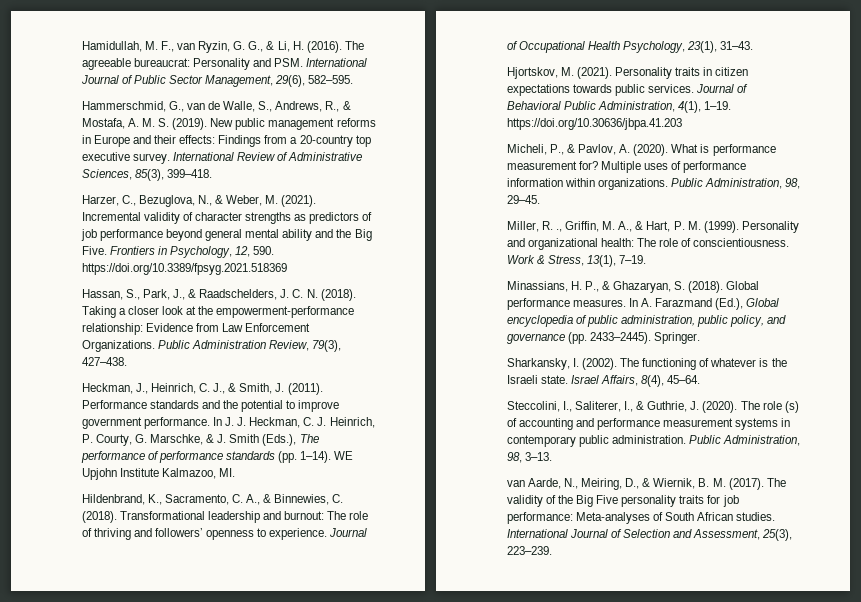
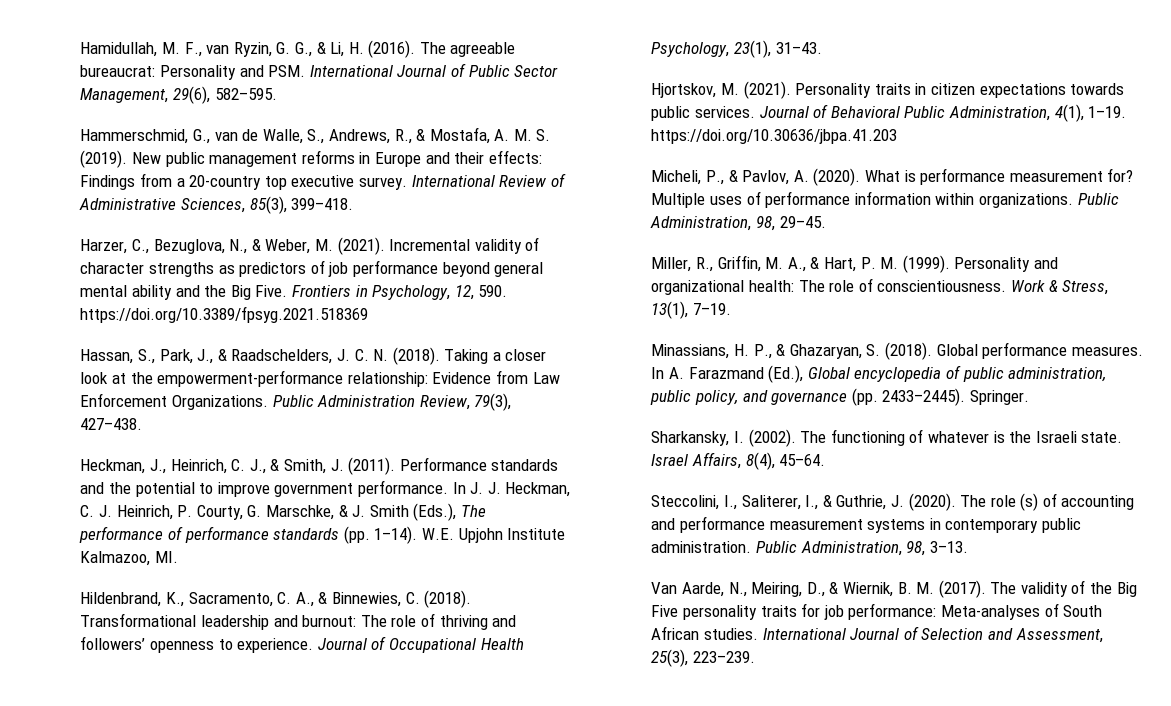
[334,451,354,460] WE -> [421,528,454,540] W.E.
[541,221,562,232] R. ., -> [695,257,713,272] R.,
[506,480,525,487] van -> [651,582,678,594] Van

